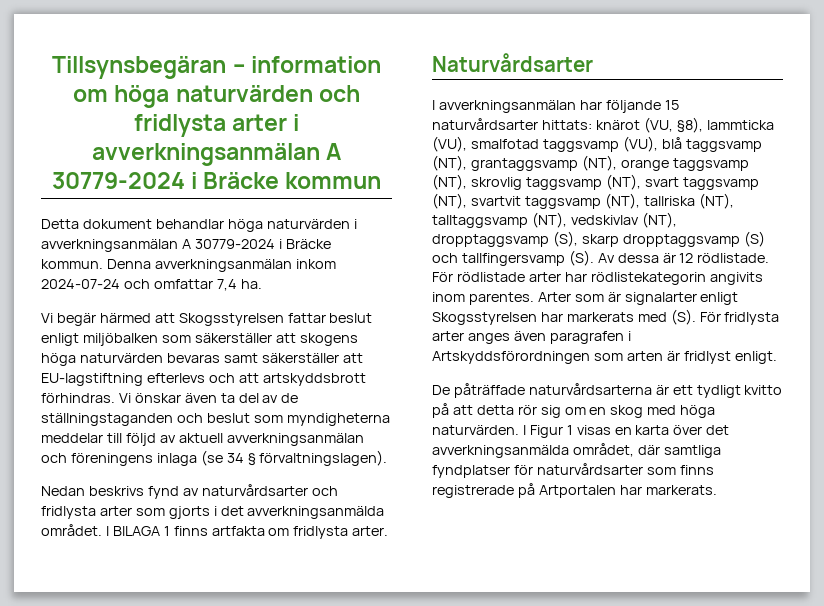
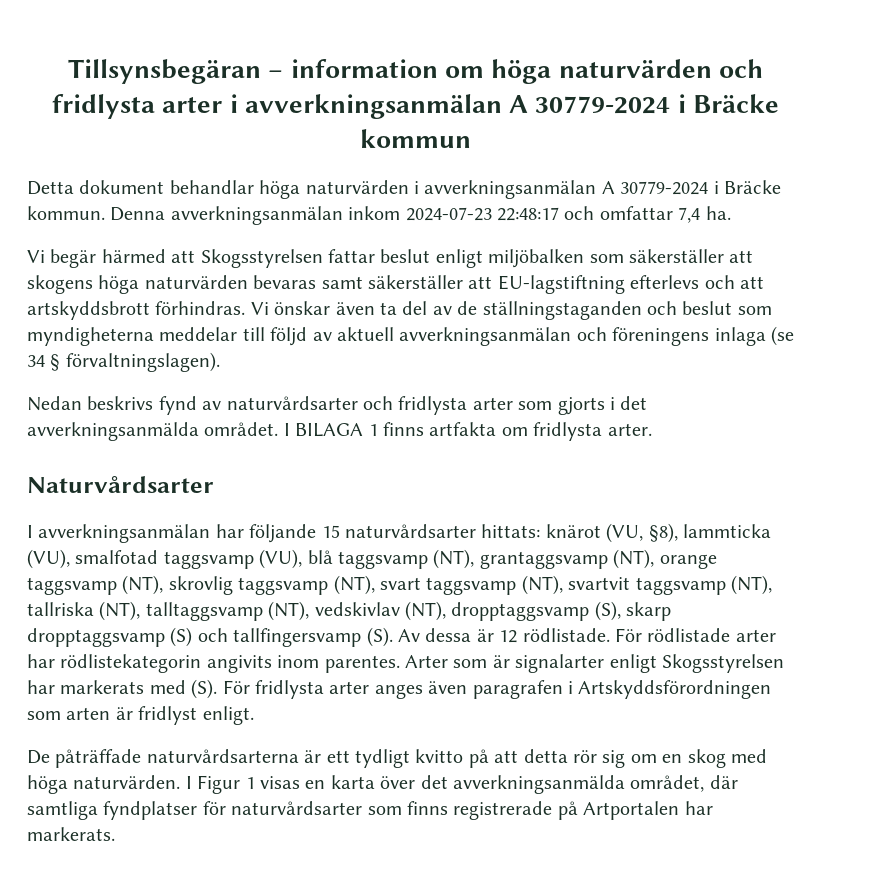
[41,279,120,289] 2024-07-24 -> [405,207,559,221] 2024-07-23 22:48:17

